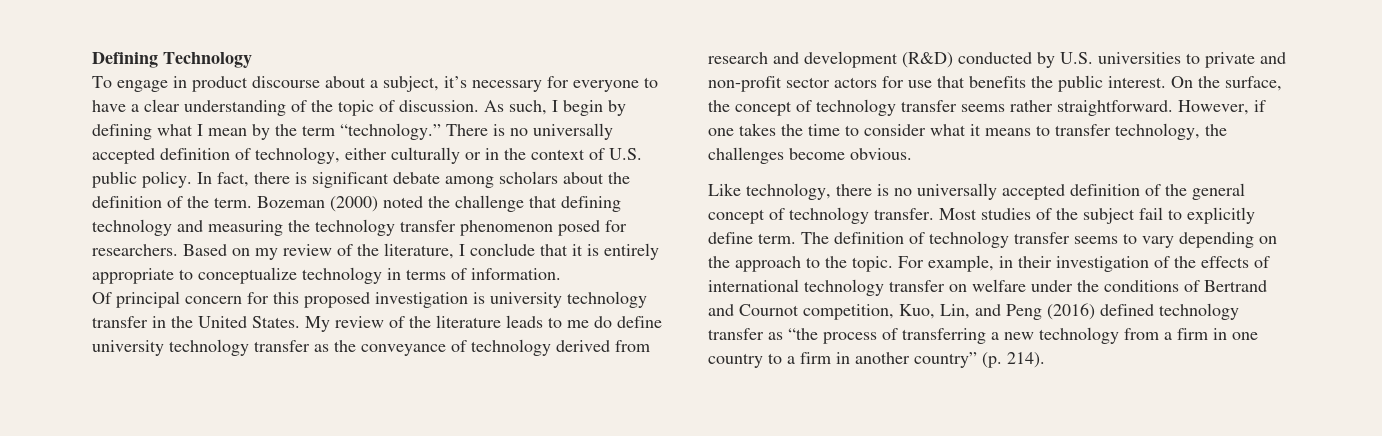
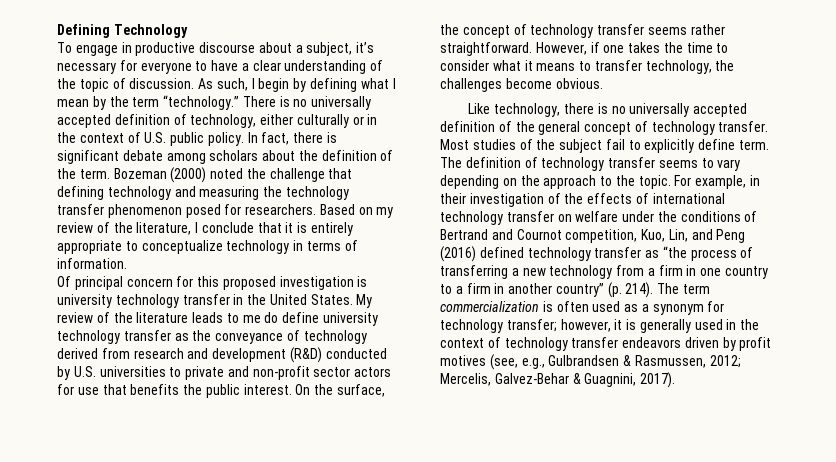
[192,76,248,92] product -> [135,42,196,56] productive
(1045, 360) none -> [657,283,711,294] [440,301,725,315] [440,319,760,333] [440,337,772,351] [440,354,741,370] [440,372,676,388] The term commercialization is often used as a synonym for technology transfer; however, it is generally used in the context of technology transfer endeavors driven by profit motives (see, e.g., Gulbrandsen & Rasmussen, 2012; Mercelis, Galvez-Behar & Guagnini, 2017).

